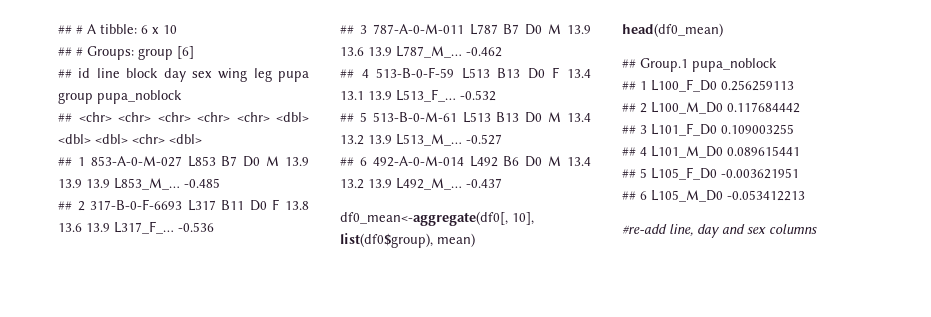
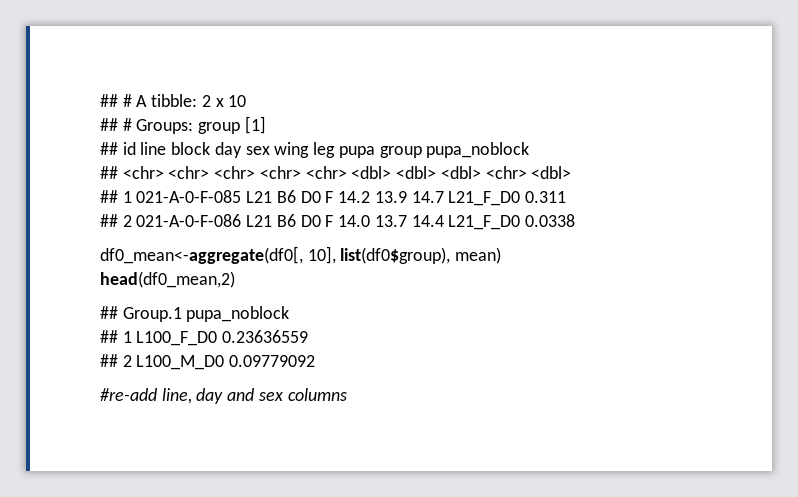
[141,25,148,34] 6 -> [201,95,211,107] 2
[177,46,194,59] [6] -> [244,116,266,134] [1]
[90,156,309,167] [58,178,220,190] [58,199,310,211] [58,221,214,234] [340,24,591,35] [340,46,502,58] [340,67,591,79] [340,89,496,102] [340,112,591,123] [340,134,502,146] [340,156,591,167] [340,178,502,190] 853-A-0-M-027 L853 B7 D0 M 13.9 13.9 13.9 L853_M_… -0.485 // ## 2 317-B-0-F-6693 L317 B11 D0 F 13.8 13.6 13.9 L317_F_… -0.536 // ## 3 787-A-0-M-011 L787 B7 D0 M 13.9 13.6 13.9 L787_M_… -0.462 // ## 4 513-B-0-F-59 L513 B13 D0 F 13.4 13.1 13.9 L513_F_… -0.532 // ## 5 513-B-0-M-61 L513 B13 D0 M 13.4 13.2 13.9 L513_M_… -0.527 // ## 6 492-A-0-M-014 L492 B6 D0 M 13.4 13.2 13.9 L492_M_… -0.437 -> [136,190,566,206] [100,214,575,230] 021-A-0-F-085 L21 B6 D0 F 14.2 13.9 14.7 L21_F_D0 0.311 // ## 2 021-A-0-F-086 L21 B6 D0 F 14.0 13.7 14.4 L21_F_D0 0.0338
[622,23,723,37] head(df0_mean) -> [100,271,235,288] head(df0_mean,2)
[721,80,794,91] 0.256259113 -> [222,330,309,343] 0.23636559
[727,102,800,113] [622,123,794,136] [622,146,800,158] [622,167,799,180] [622,190,805,202] 0.117684442 // ## 3 L101_F_D0 0.109003255 // ## 4 L101_M_D0 0.089615441 // ## 5 L105_F_D0 -0.003621951 // ## 6 L105_M_D0 -0.053412213 -> [229,355,316,367] 0.09779092

